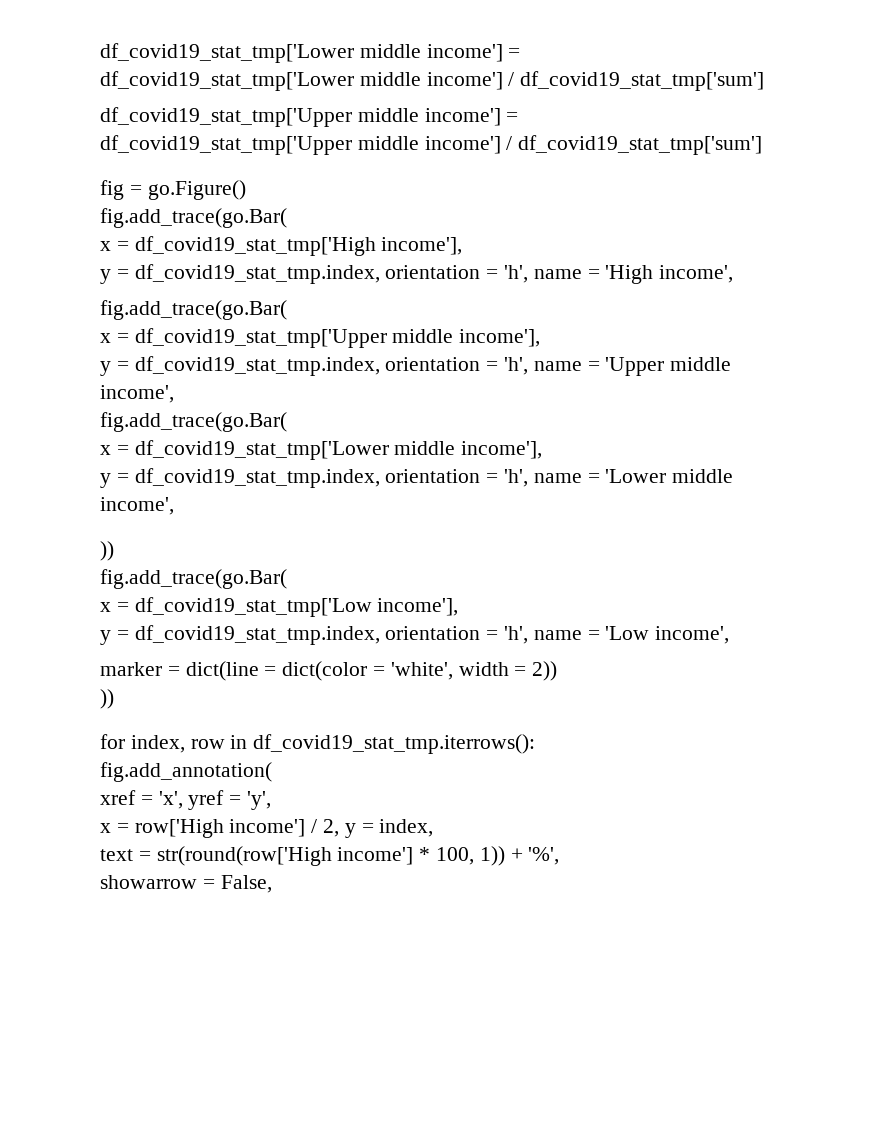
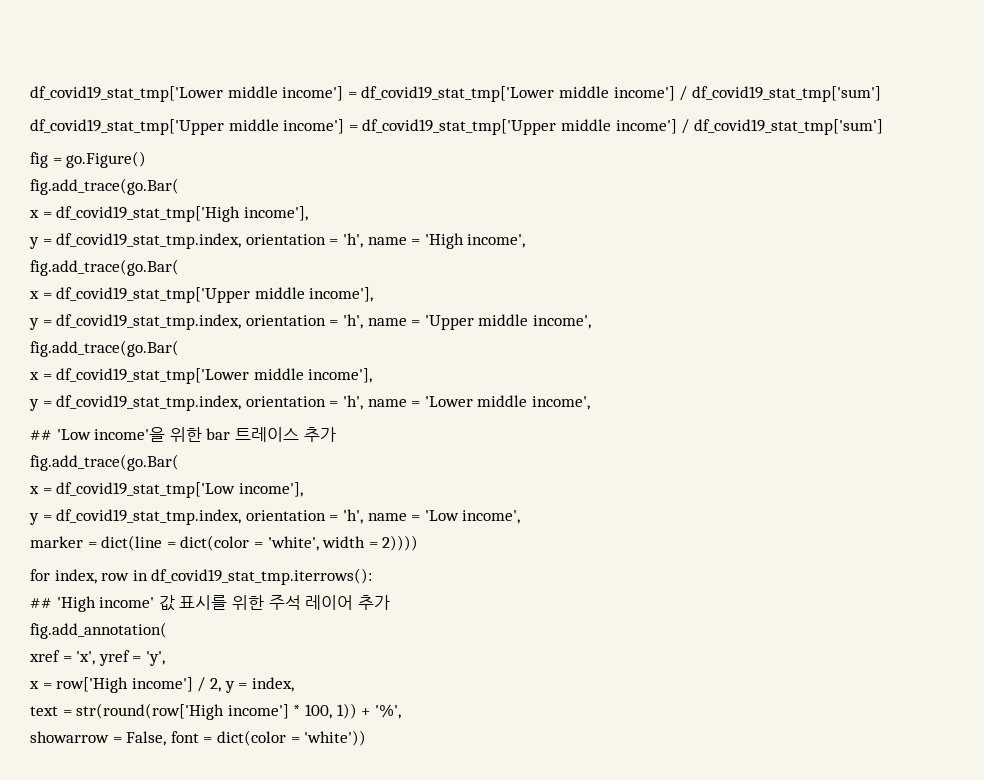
[100,541,114,561] )) -> [30,427,336,442] ## 'Low income'을 위한 bar 트레이스 추가
[532,661,558,681] [100,689,114,709] 2)) // )) -> [382,535,419,551] 2))))
(536, 744) none -> [30,595,390,612] // ## 'High income' 값 표시를 위한 주석 레이어 추가
(272, 884) none -> [170,730,367,746] font = dict(color = 'white'))

